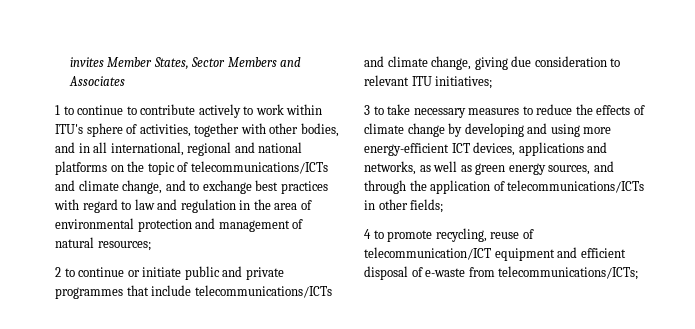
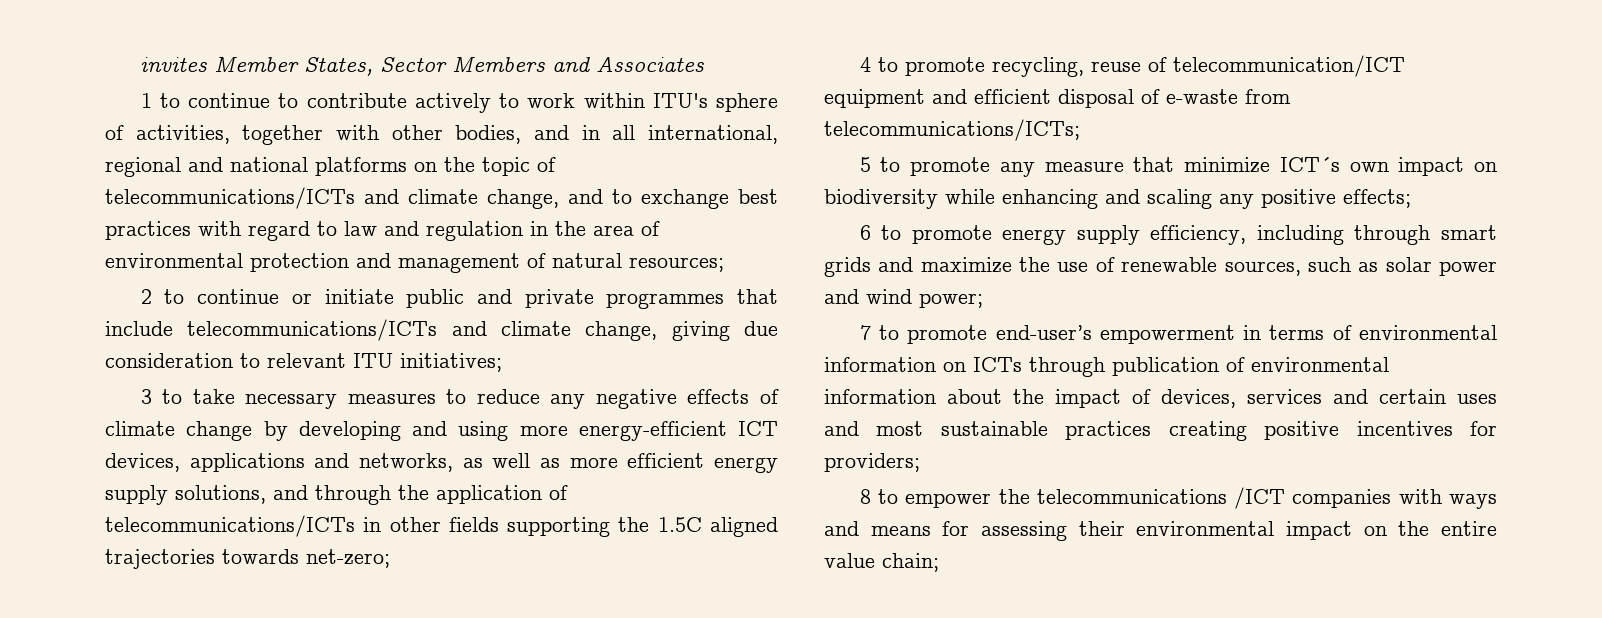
[575,104,593,115] the -> [550,389,677,409] any negative
[475,163,591,175] green energy sources, -> [569,453,778,473] [105,485,266,505] more efficient energy supply solutions,
[410,199,444,213] fields; -> [448,517,779,537] [105,549,390,569] fields supporting the 1.5C aligned trajectories towards net-zero;
(639, 273) none -> [859,157,1497,177] [824,189,1411,209] [859,225,1497,245] [824,257,1497,277] [824,289,983,308] [859,325,1497,344] [824,357,1389,377] [824,389,1497,408] [824,421,1497,441] [824,453,920,472] [859,487,1497,509] [824,521,1497,541] [824,553,939,572] // 5 to promote any measure that minimize ICT´s own impact on biodiversity while enhancing and scaling any positive effects; // 6 to promote energy supply efficiency, including through smart grids and maximize the use of renewable sources, such as solar power and wind power; // 7 to promote end-user’s empowerment in terms of environmental information on ICTs through publication of environmental information about the impact of devices, services and certain uses and most sustainable practices creating positive incentives for providers; // 8 to empower the telecommunications /ICT companies with ways and means for assessing their environmental impact on the entire value chain;

